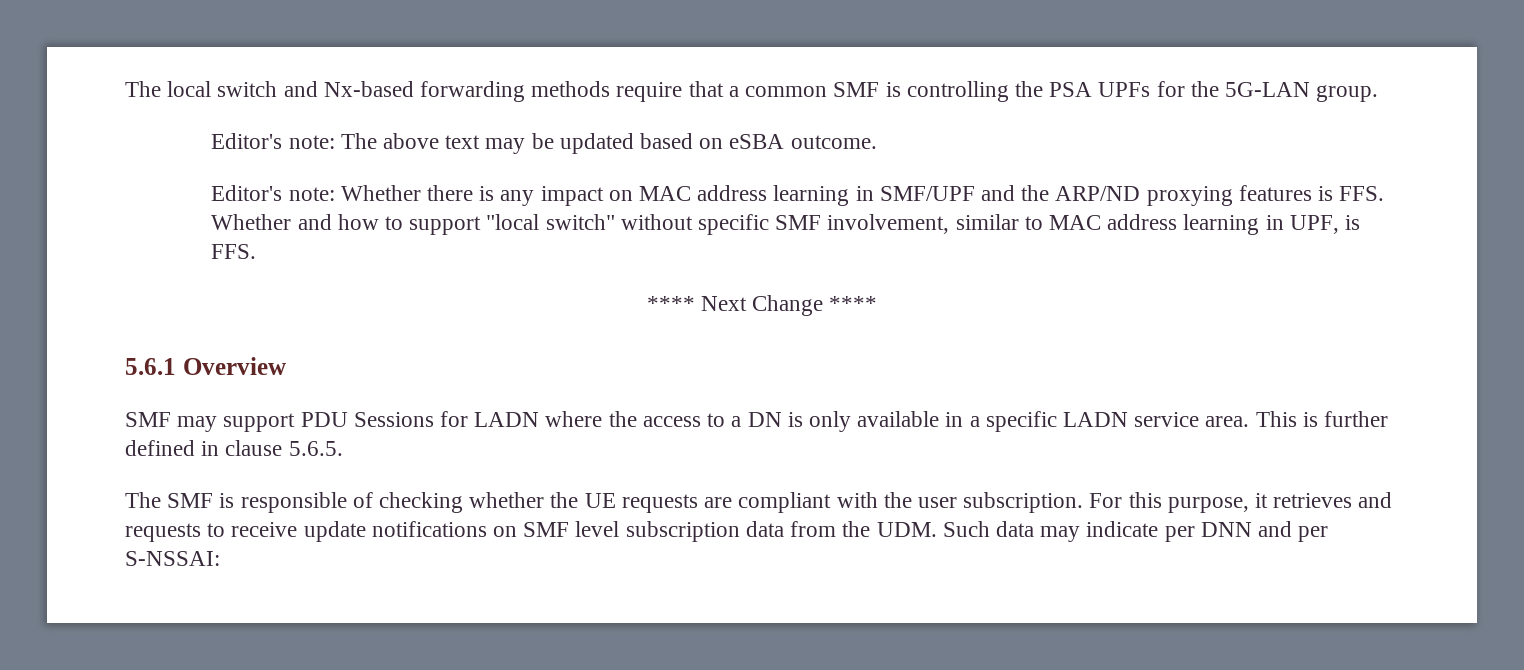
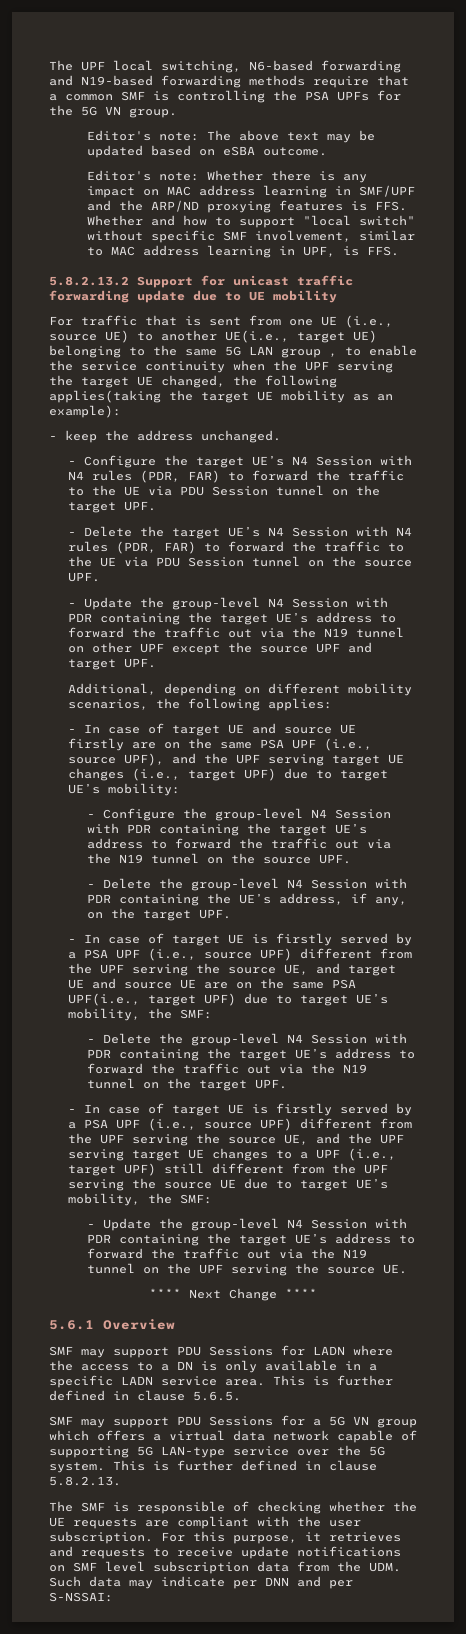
[125,81,414,97] The local switch and Nx-based -> [49,60,401,73] [49,75,153,86] The UPF local switching, N6-based forwarding and N19-based
[1224,82,1310,97] 5G-LAN -> [81,106,121,116] 5G VN
(257, 251) none -> [49,275,353,288] [49,290,337,303] [49,315,393,328] [49,330,377,343] [49,345,417,358] [49,360,393,373] [49,375,337,388] [49,390,393,403] [49,405,121,418] [49,430,281,443] [67,455,412,468] [67,470,404,483] [67,485,380,496] [67,501,156,513] [67,526,412,539] [67,541,404,554] [67,556,412,567] [67,572,100,582] [67,597,388,610] [67,612,396,625] [67,627,404,638] [67,642,372,655] [67,658,156,670] [67,683,412,696] [67,698,332,711] [67,723,356,736] [67,738,372,751] [67,753,404,766] [67,768,388,781] [67,783,180,796] [86,808,391,821] [86,823,367,836] [86,838,391,849] [86,853,351,864] [86,878,407,891] [86,893,407,906] [86,908,231,921] [67,933,412,946] [67,948,412,961] [67,963,396,976] [67,978,356,989] [67,993,388,1006] [67,1008,212,1021] [86,1033,407,1046] [86,1048,415,1061] [86,1063,367,1074] [86,1078,287,1091] [67,1103,412,1116] [67,1118,412,1131] [67,1133,404,1146] [67,1148,396,1161] [67,1163,388,1176] [67,1178,388,1191] [67,1193,212,1206] [86,1218,407,1231] [86,1233,415,1246] [86,1248,367,1259] [86,1263,407,1276] // 5.8.2.13.2 Support for unicast traffic forwarding update due to UE mobility // For traffic that is sent from one UE (i.e., source UE) to another UE(i.e., target UE) belonging to the same 5G LAN group , to enable the service continuity when the UPF serving the target UE changed, the following applies(taking the target UE mobility as an example): // - keep the address unchanged. // - Configure the target UE’s N4 Session with N4 rules (PDR, FAR) to forward the traffic to the UE via PDU Session tunnel on the target UPF. // - Delete the target UE’s N4 Session with N4 rules (PDR, FAR) to forward the traffic to the UE via PDU Session tunnel on the source UPF. // - Update the group-level N4 Session with PDR containing the target UE’s address to forward the traffic out via the N19 tunnel on other UPF except the source UPF and target UPF. // Additional, depending on different mobility scenarios, the following applies: // - In case of target UE and source UE firstly are on the same PSA UPF (i.e., source UPF), and the UPF serving target UE changes (i.e., target UPF) due to target UE’s mobility: // - Configure the group-level N4 Session with PDR containing the target UE’s address to forward the traffic out via the N19 tunnel on the source UPF. // - Delete the group-level N4 Session with PDR containing the UE’s address, if any, on the target UPF. // - In case of target UE is firstly served by a PSA UPF (i.e., source UPF) different from the UPF serving the source UE, and target UE and source UE are on the same PSA UPF(i.e., target UPF) due to target UE’s mobility, the SMF: // - Delete the group-level N4 Session with PDR containing the target UE’s address to forward the traffic out via the N19 tunnel on the target UPF. // - In case of target UE is firstly served by a PSA UPF (i.e., source UPF) different from the UPF serving the source UE, and the UPF serving target UE changes to a UPF (i.e., target UPF) still different from the UPF serving the source UE due to target UE’s mobility, the SMF: // - Update the group-level N4 Session with PDR containing the target UE’s address to forward the traffic out via the N19 tunnel on the UPF serving the source UE.
(343, 448) none -> [49,1415,417,1428] [49,1430,417,1443] [49,1445,385,1458] [49,1460,377,1473] [49,1476,121,1486] // SMF may support PDU Sessions for a 5G VN group which offers a virtual data network capable of supporting 5G LAN-type service over the 5G system. This is further defined in clause 5.8.2.13.

